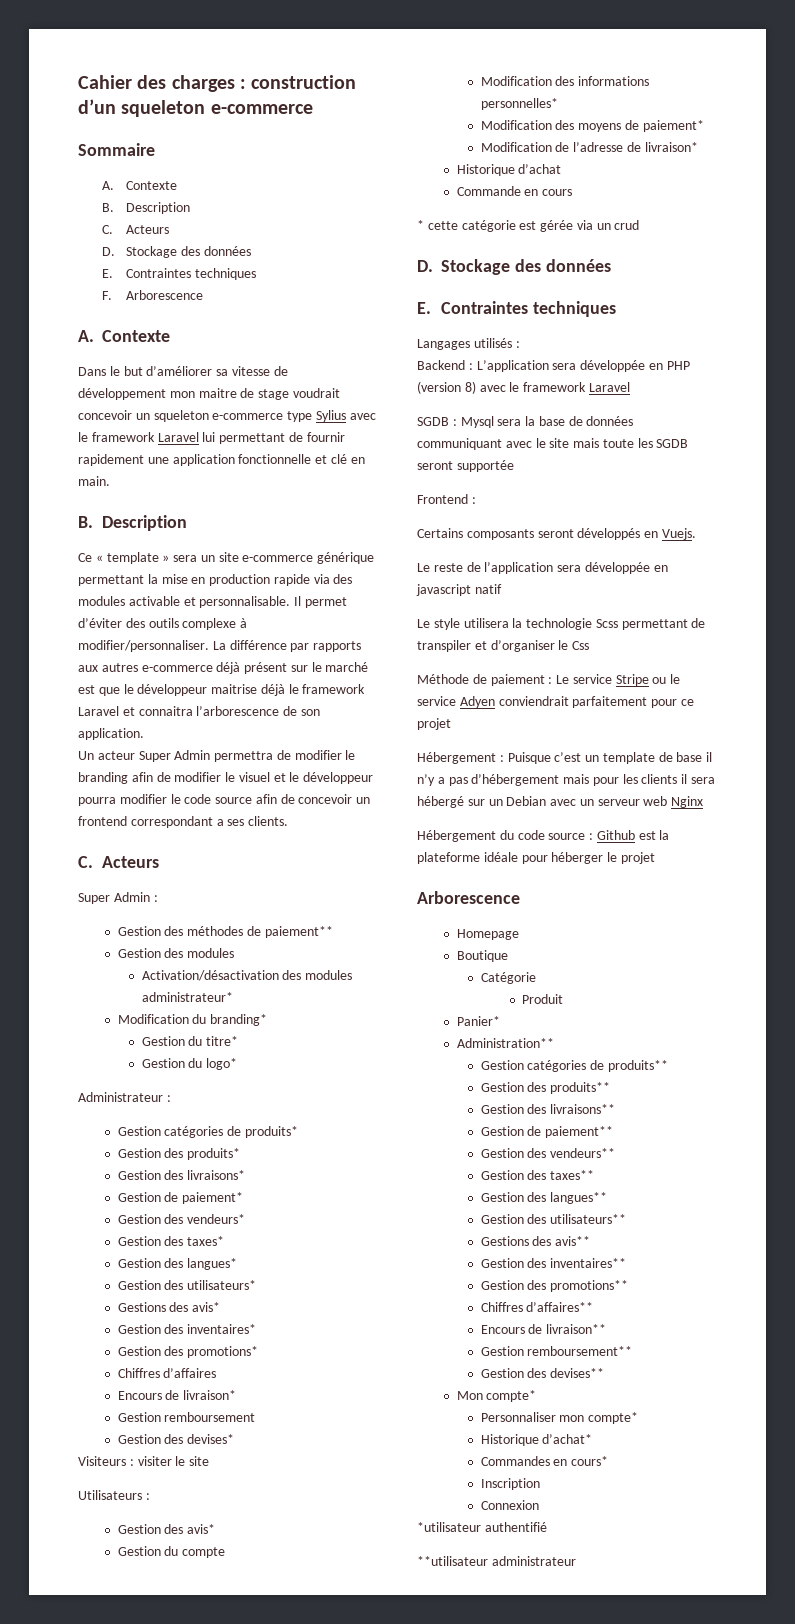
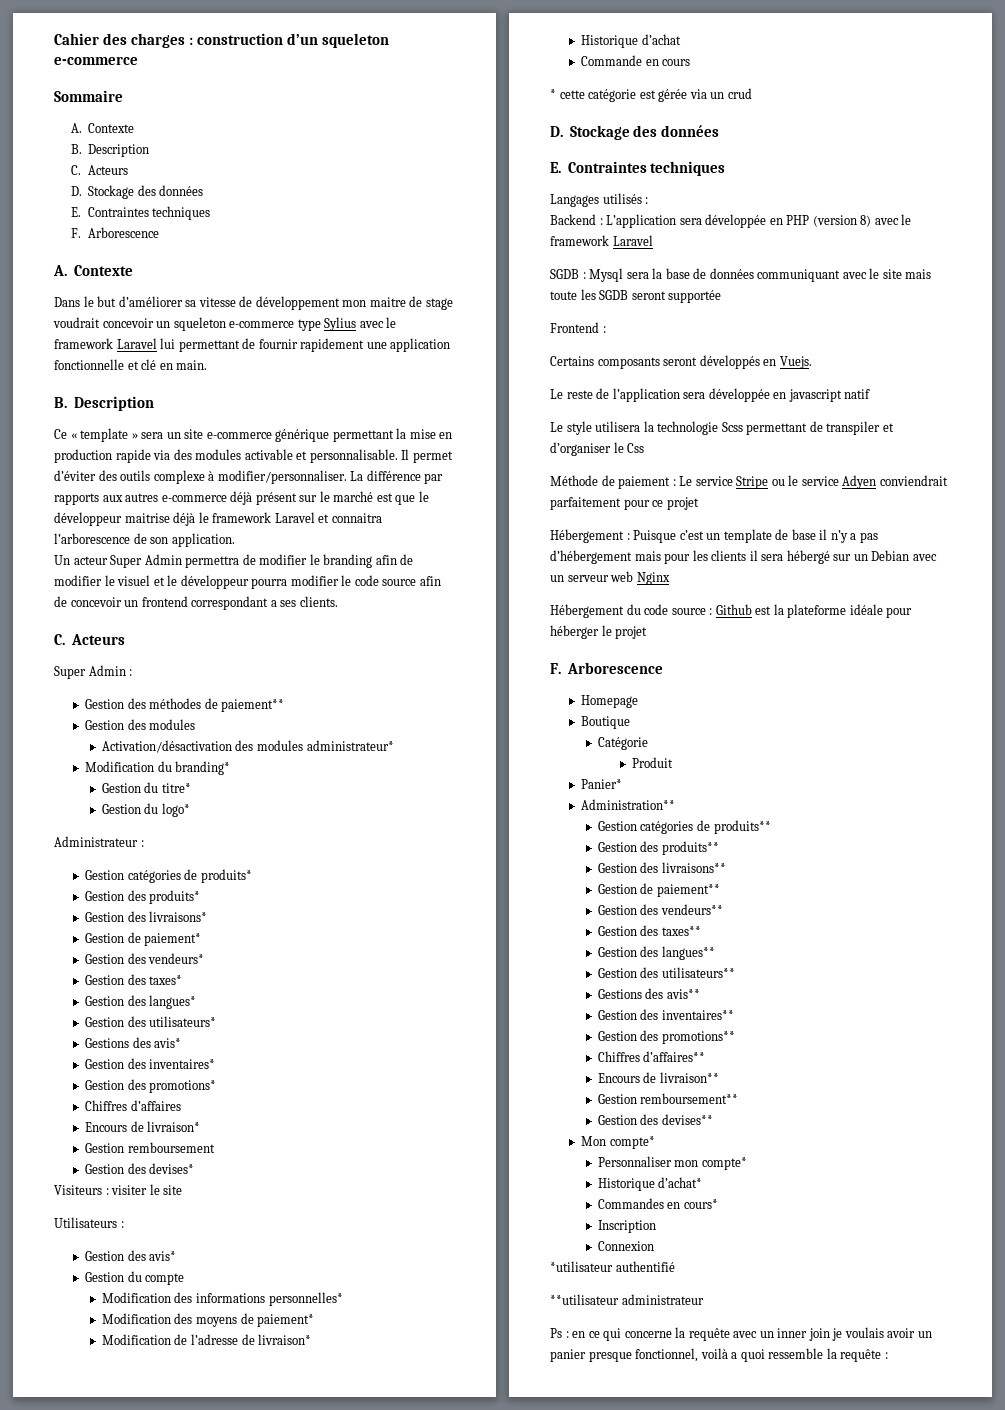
(655, 858) none -> [550,663,561,674] F.
(576, 1561) none -> [550,1327,932,1341] [550,1348,888,1362] // Ps : en ce qui concerne la requête avec un inner join je voulais avoir un panier presque fonctionnel, voilà a quoi ressemble la requête :

